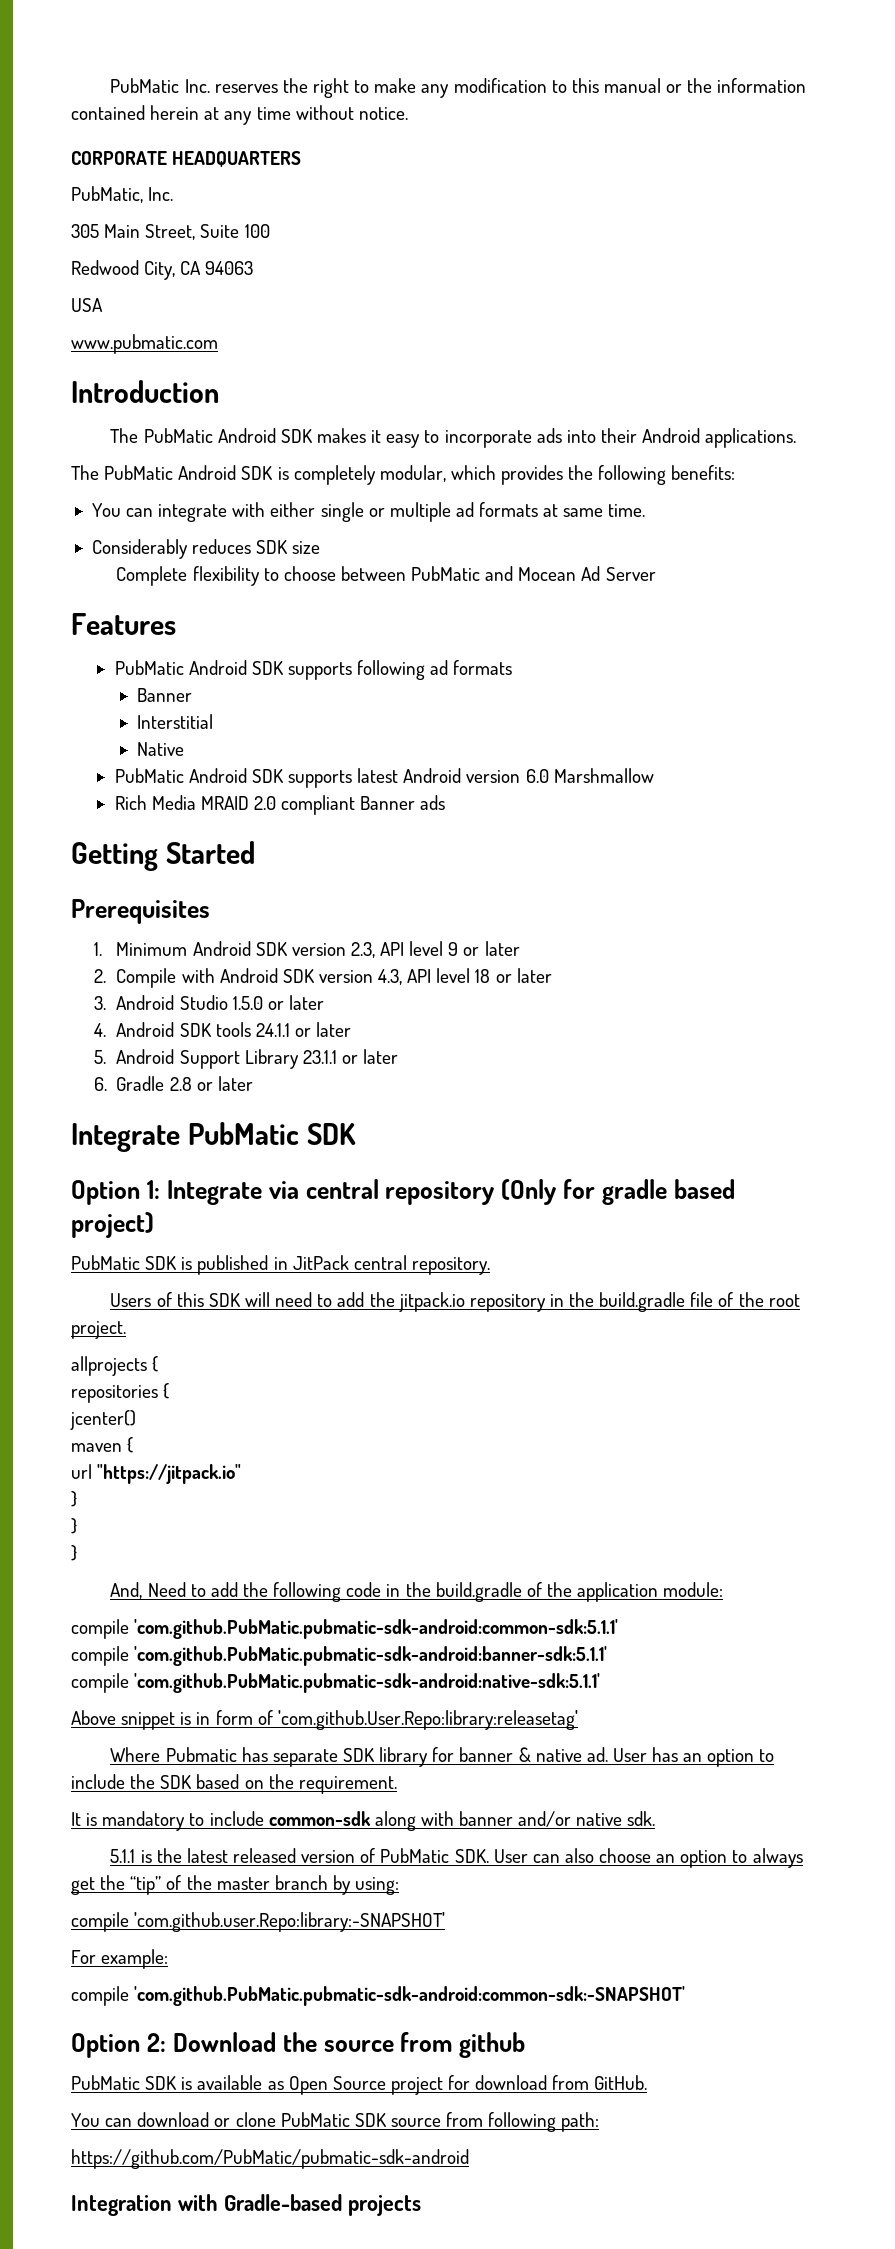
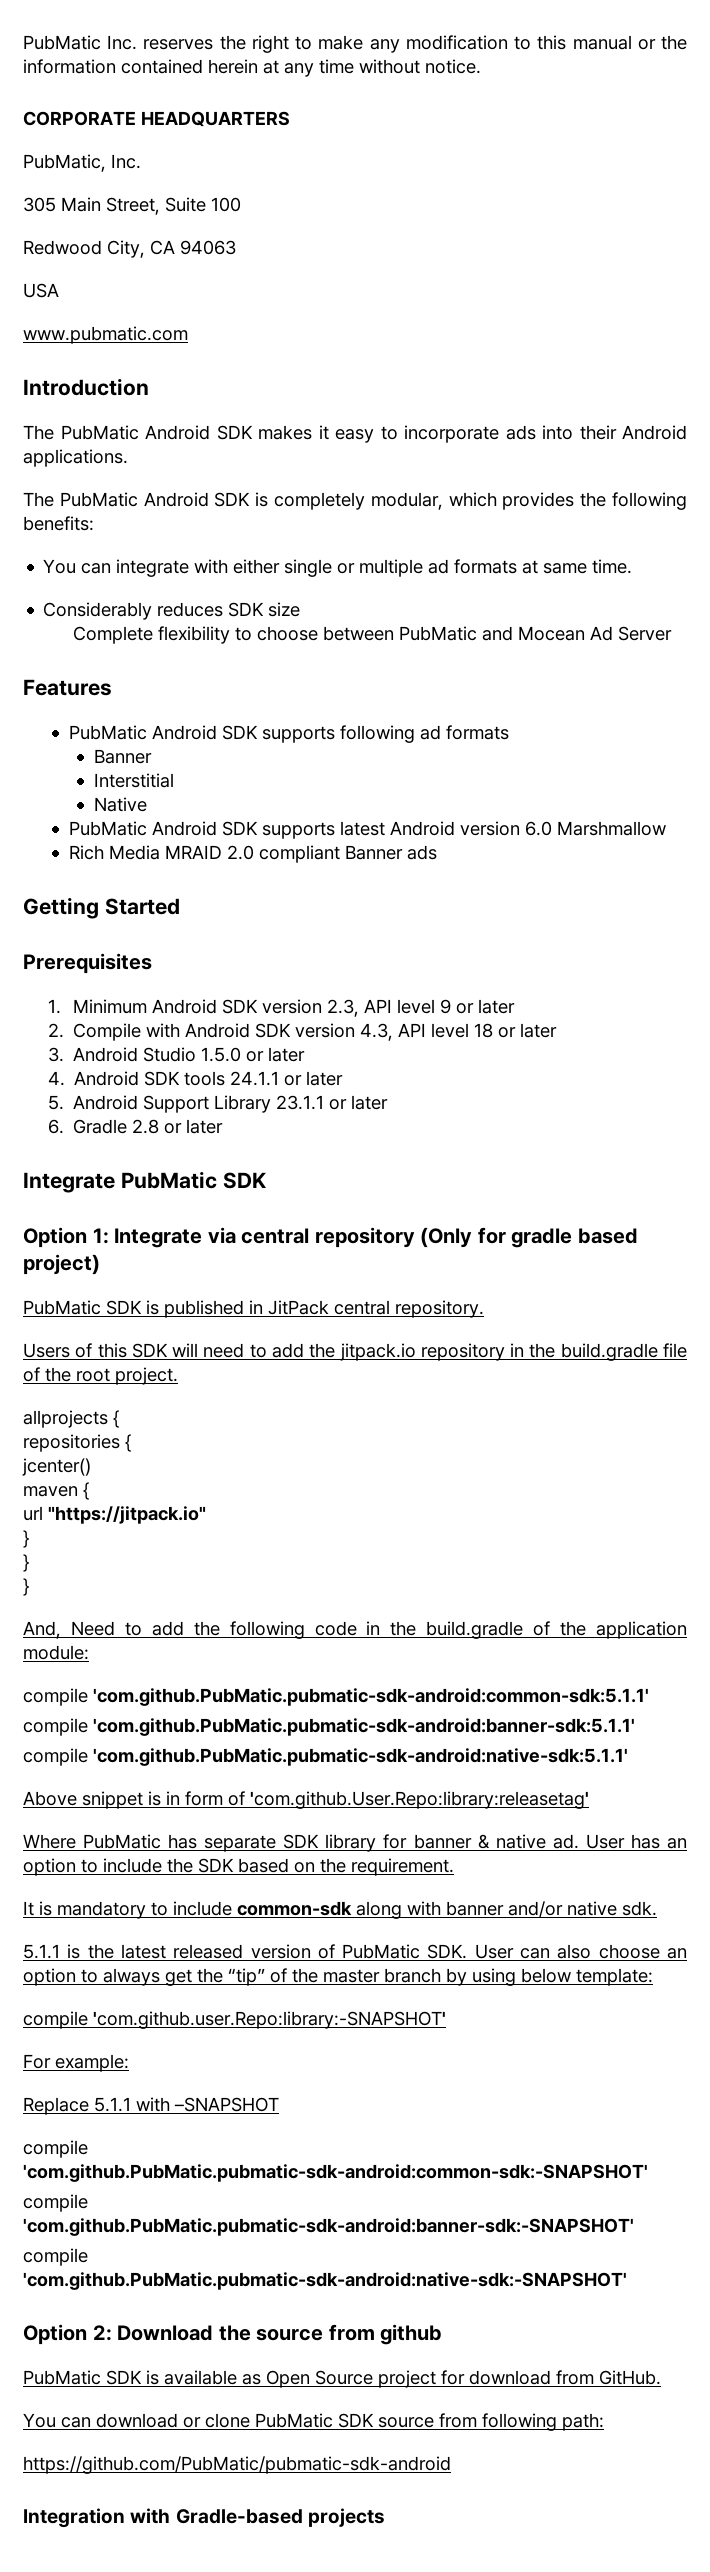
[165,1747,237,1762] Pubmatic -> [83,1834,162,1849] PubMatic
[355,1877,400,1895] using: -> [472,1968,653,1986] using below template:
[71,1986,686,2006] compile 'com.github.PubMatic.pubmatic-sdk-android:common-sdk:-SNAPSHOT' -> [23,2097,279,2115] [23,2140,88,2158] [23,2164,648,2182] [23,2194,88,2212] [23,2218,634,2236] [23,2248,88,2266] [23,2272,627,2290] Replace 5.1.1 with –SNAPSHOT // compile 'com.github.PubMatic.pubmatic-sdk-android:common-sdk:-SNAPSHOT' // compile 'com.github.PubMatic.pubmatic-sdk-android:banner-sdk:-SNAPSHOT' // compile 'com.github.PubMatic.pubmatic-sdk-android:native-sdk:-SNAPSHOT'

